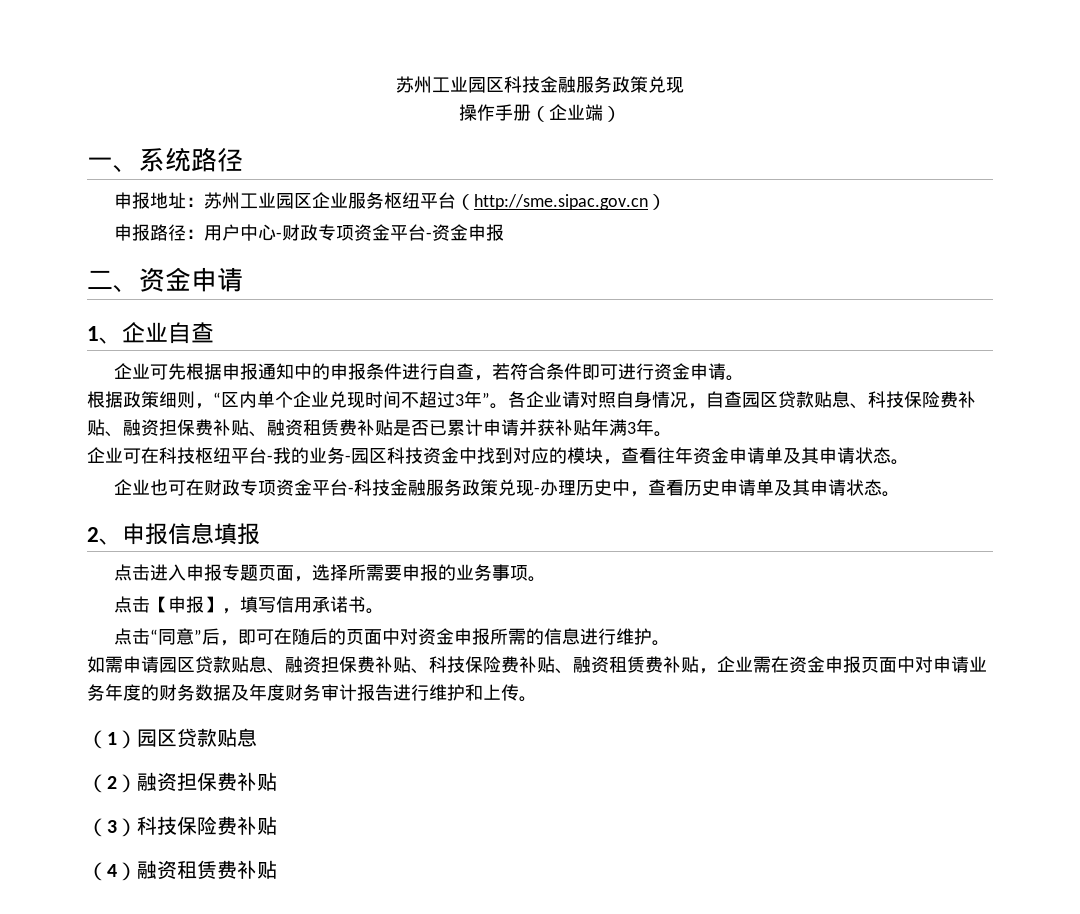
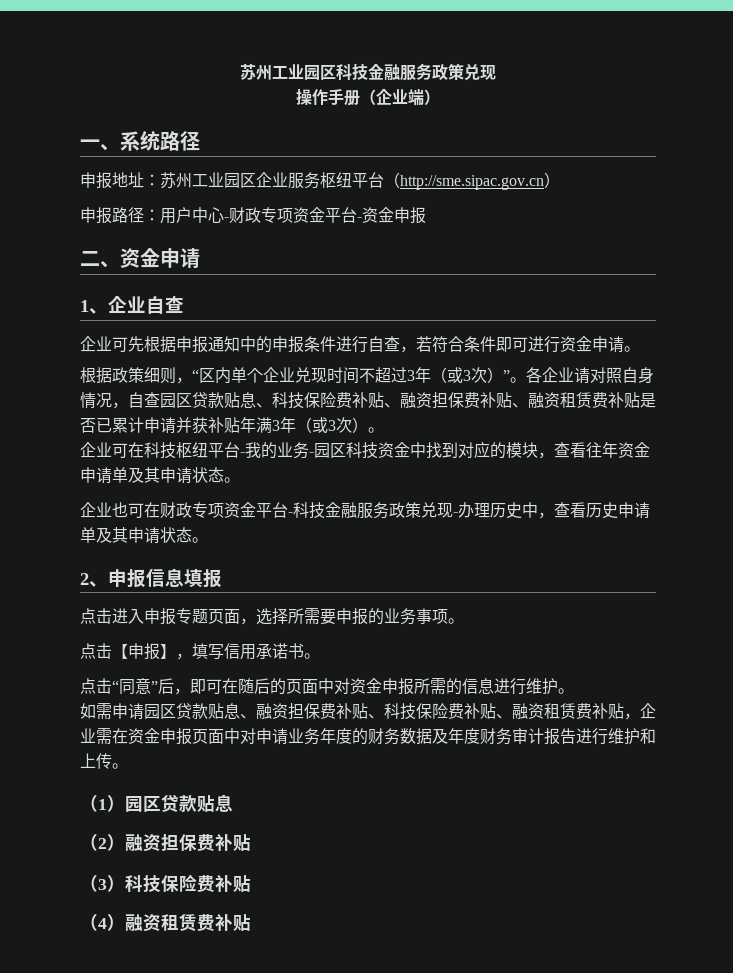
(482, 399) none -> [431,367,503,383] （或3次）
(654, 427) none -> [296,417,368,433] （或3次）

